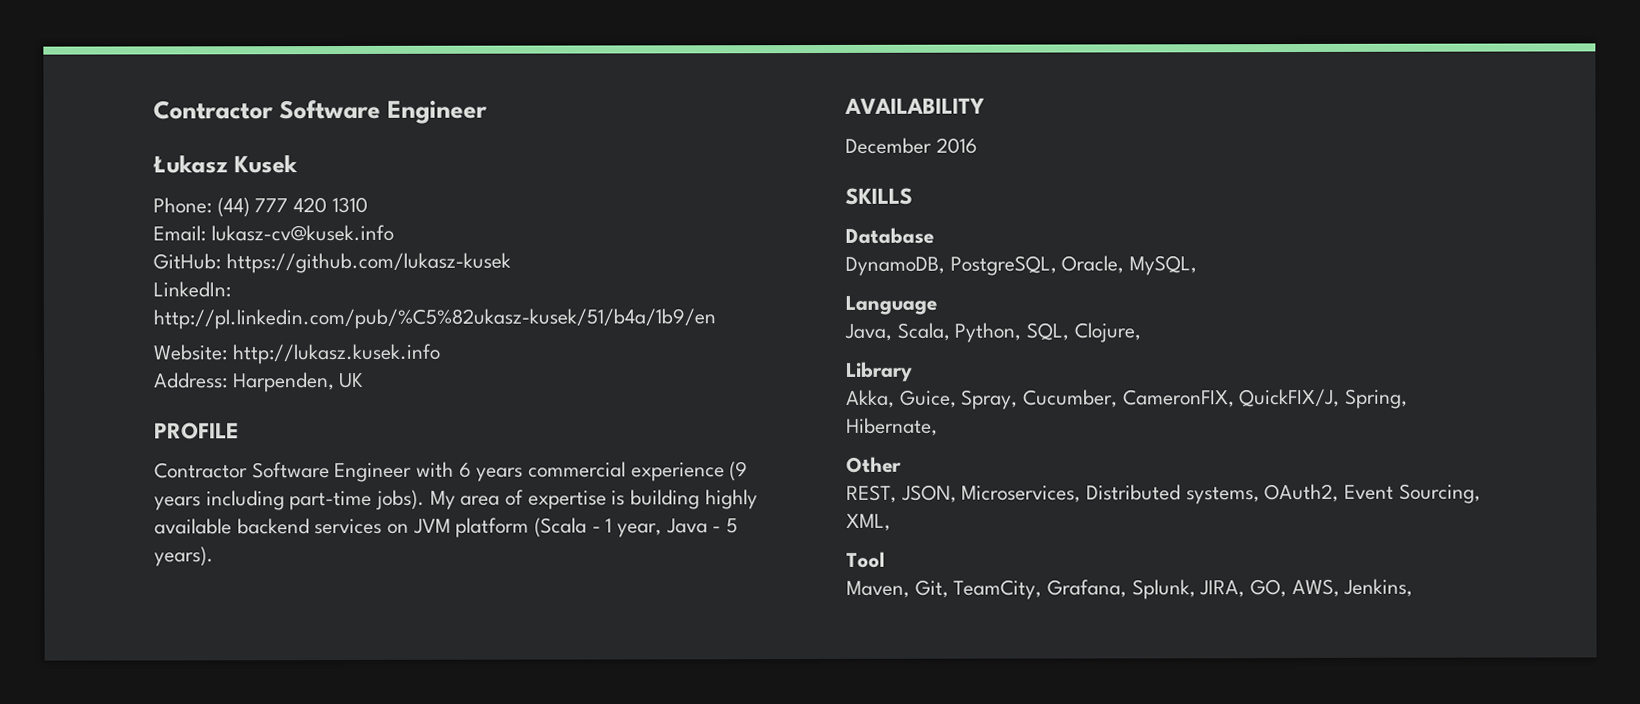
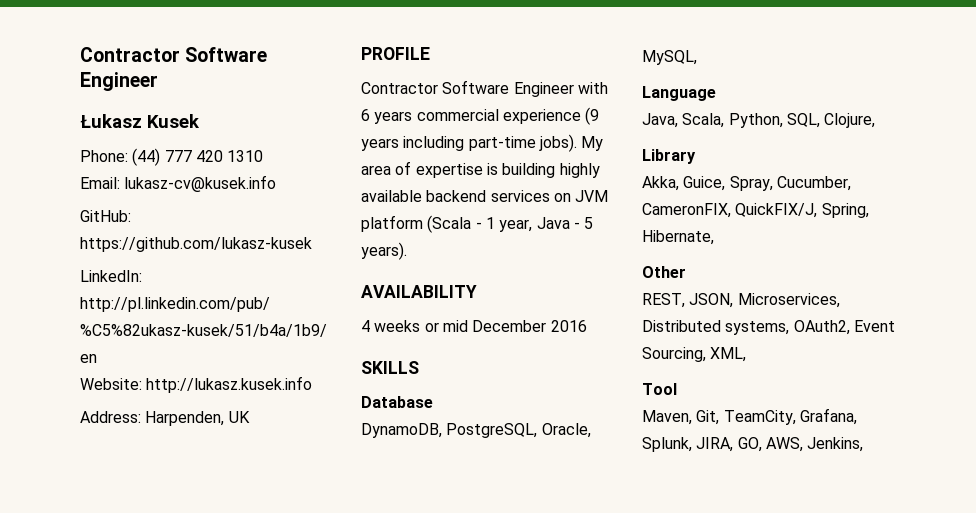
(985, 105) none -> [361,320,468,332] 4 weeks or mid

